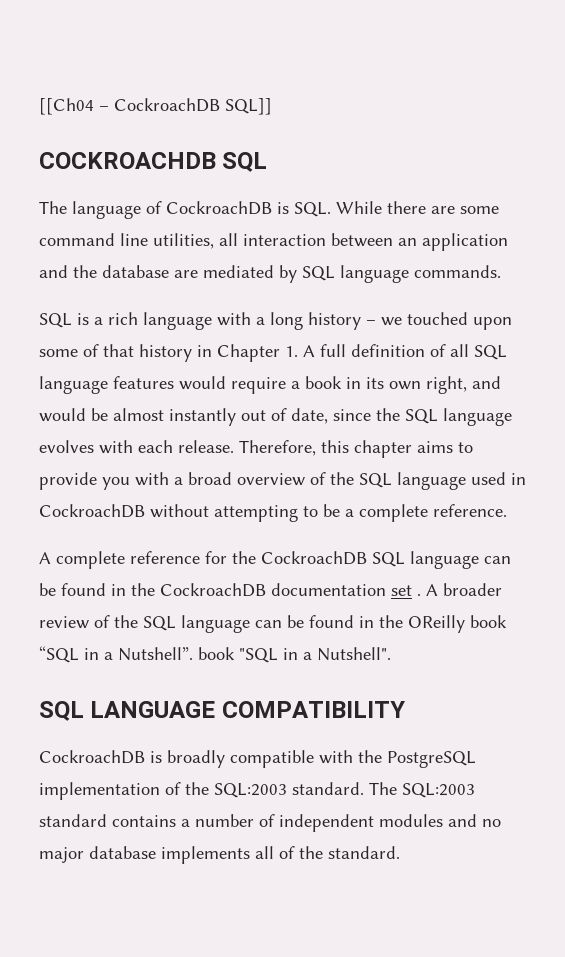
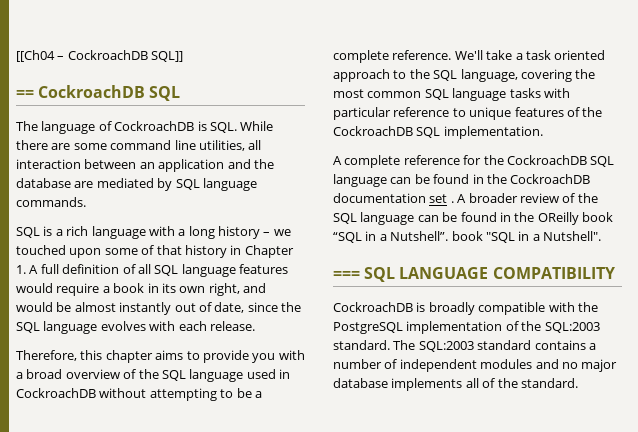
[39,152,216,169] COCKROACHDB -> [16,85,146,98] == CockroachDB
(234, 446) none -> (255, 326) //
(507, 510) none -> [454,50,606,60] [333,69,596,82] [333,88,570,101] [333,107,603,120] [333,126,543,139] We'll take a task oriented approach to the SQL language, covering the most common SQL language tasks with particular reference to unique features of the CockroachDB SQL implementation.
(391, 654) none -> [333,271,360,279] ===

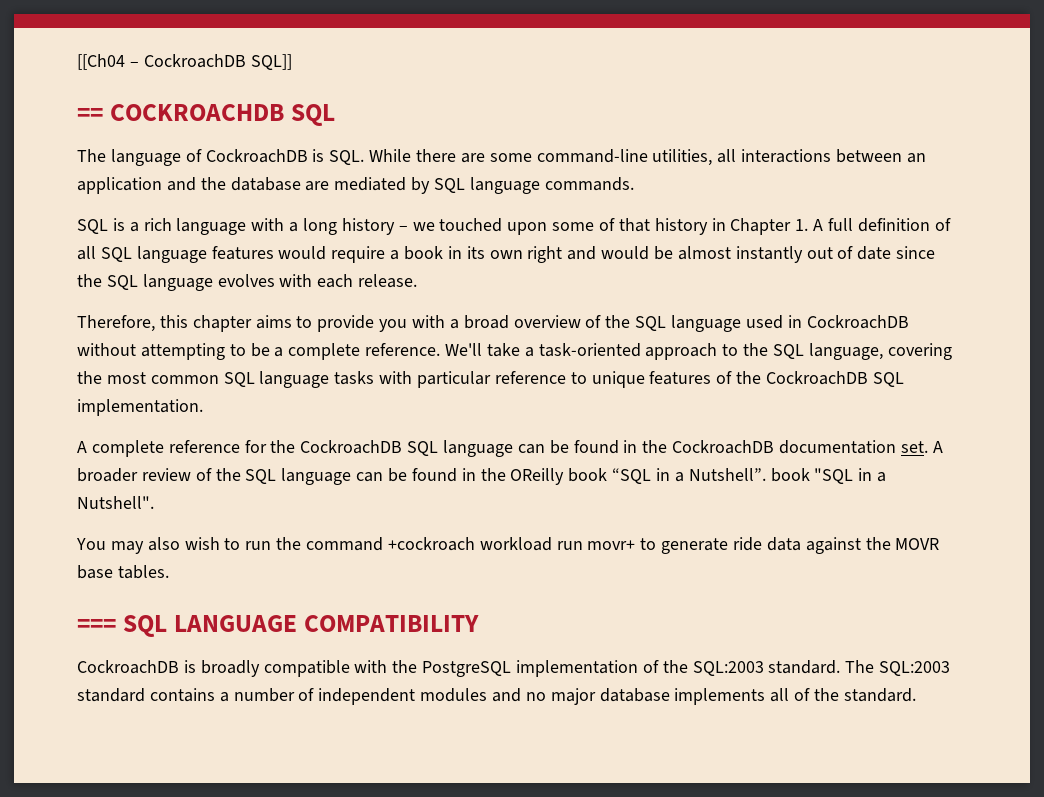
[38,85,146,98] CockroachDB -> [109,104,284,121] COCKROACHDB
[110,140,196,150] command line -> [536,149,648,163] command-line
[16,159,81,169] interaction -> [741,149,832,163] interactions
[208,283,240,296] right, -> [527,246,563,263] right
[214,302,245,313] date, -> [857,246,892,260] date
[525,50,606,60] task oriented -> [538,343,641,357] task-oriented
[429,194,454,203] set . -> [900,441,928,453] set.
(601, 236) none -> [76,537,940,554] [77,565,169,579] // You may also wish to run the command +cockroach workload run movr+ to generate ride data against the MOVR base tables.

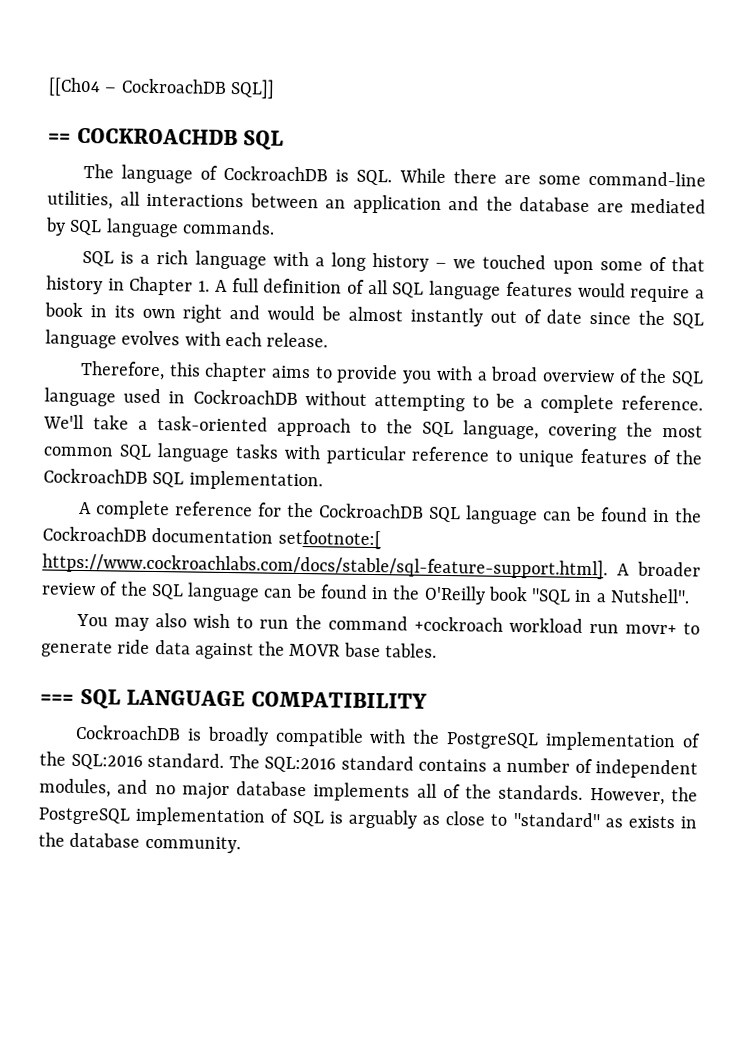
[900,441,928,453] set. -> [277,529,381,550] [42,552,608,580] setfootnote:[ https://www.cockroachlabs.com/docs/stable/sql-feature-support.html].
[510,468,766,485] OReilly book “SQL in a Nutshell”. -> [423,585,486,605] O'Reilly
[692,661,764,676] SQL:2003 -> [70,753,143,770] SQL:2016
[879,661,951,676] SQL:2003 -> [264,756,336,773] SQL:2016
[420,688,488,702] modules -> [39,778,111,798] modules,
[843,688,916,702] standard. -> [498,784,698,806] [38,806,698,829] [38,832,241,854] standards. However, the PostgreSQL implementation of SQL is arguably as close to "standard" as exists in the database community.

